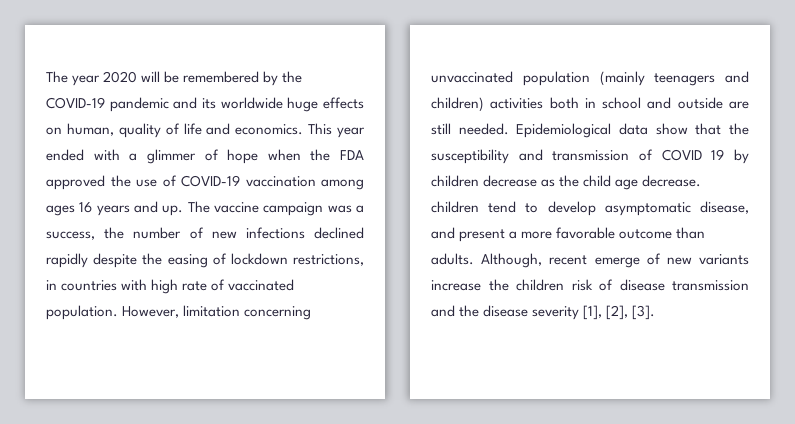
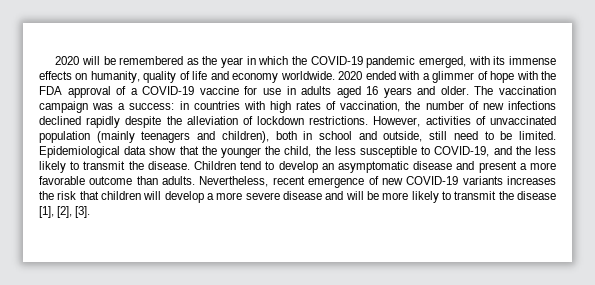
[46,71,101,86] The year -> (55, 60) none
[263,71,303,86] [46,97,319,112] by the COVID-19 pandemic and its worldwide huge -> [186,56,556,68] as the year in which the COVID-19 pandemic emerged, with its immense
[66,123,114,136] human, -> [90,71,140,83] humanity,
[235,123,365,138] economics. This year -> [232,71,363,83] economy worldwide. 2020
[267,149,301,161] when -> [516,71,538,80] with
[46,175,364,190] [46,201,364,216] [46,231,95,240] approved the use of COVID-19 vaccination among ages 16 years and up. The vaccine campaign was a success, -> [67,86,556,98] [39,101,401,113] approval of a COVID-19 vaccine for use in adults aged 16 years and older. The vaccination campaign was a success: in countries with high rates of vaccination,
[167,254,208,268] easing -> [186,116,238,125] alleviation
[293,254,364,266] [46,279,295,294] [46,305,312,320] restrictions, in countries with high rate of vaccinated population. However, limitation concerning -> [309,116,486,127] restrictions. However, activities of
[431,97,544,112] children) activities -> [221,131,269,143] children),
[677,97,749,109] [431,123,509,135] outside are still needed. -> [383,131,557,142] outside, still need to be limited.
[431,149,749,164] [431,175,702,190] [431,201,749,216] susceptibility and transmission of COVID 19 by children decrease as the child age decrease. children tend to develop asymptomatic disease, -> [220,146,556,158] [39,161,453,173] younger the child, the less susceptible to COVID-19, and the less likely to transmit the disease. Children tend to develop an asymptomatic disease
[481,253,749,268] [431,279,749,291] [431,305,455,317] Although, recent emerge of new variants increase the children risk of disease transmission and -> [199,176,556,188] [39,191,497,203] Nevertheless, recent emergence of new COVID-19 variants increases the risk that children will develop a more severe disease and will be more likely to transmit
[532,306,580,320] severity -> (556, 195) none

